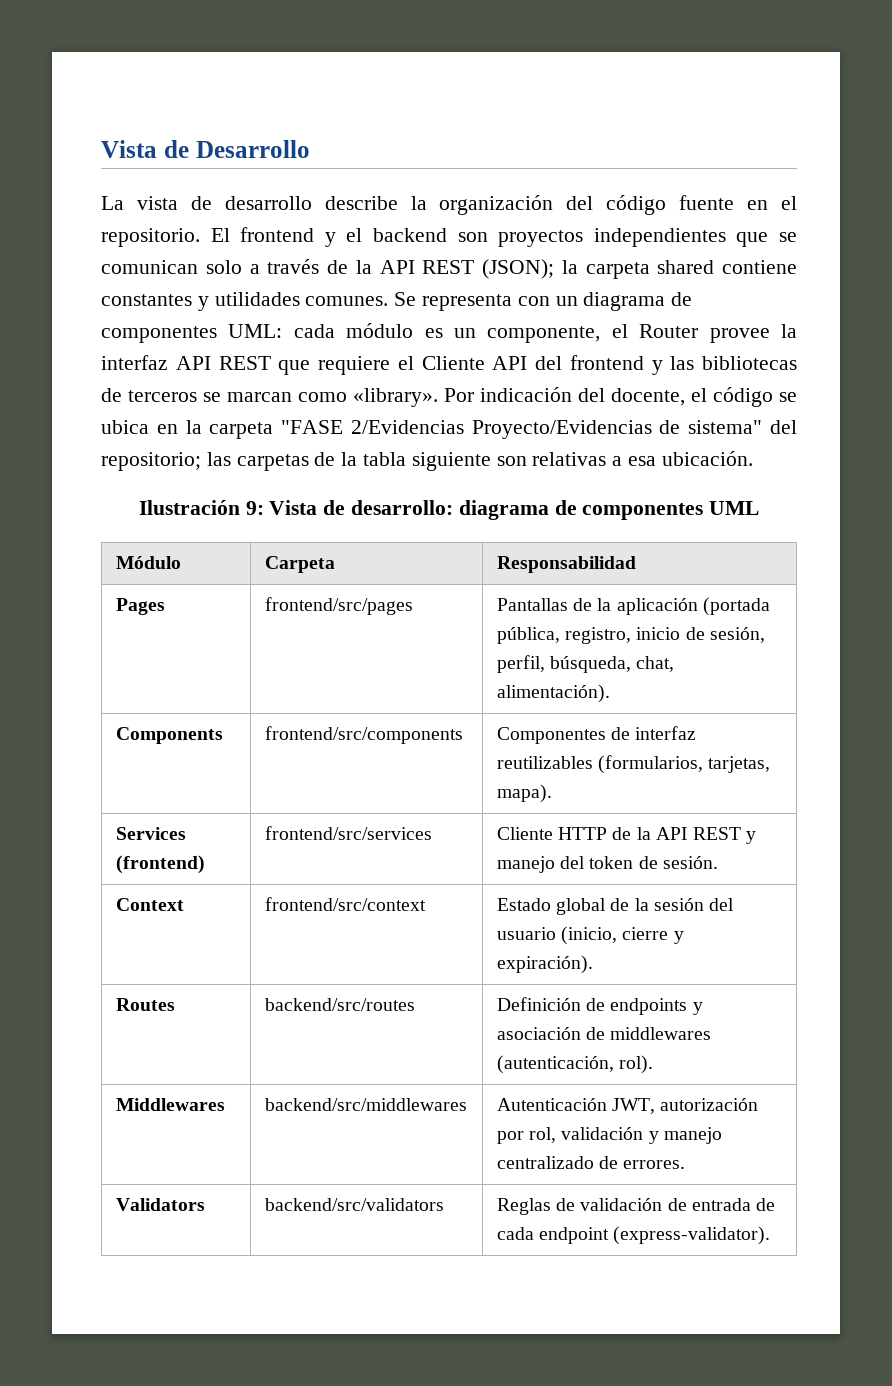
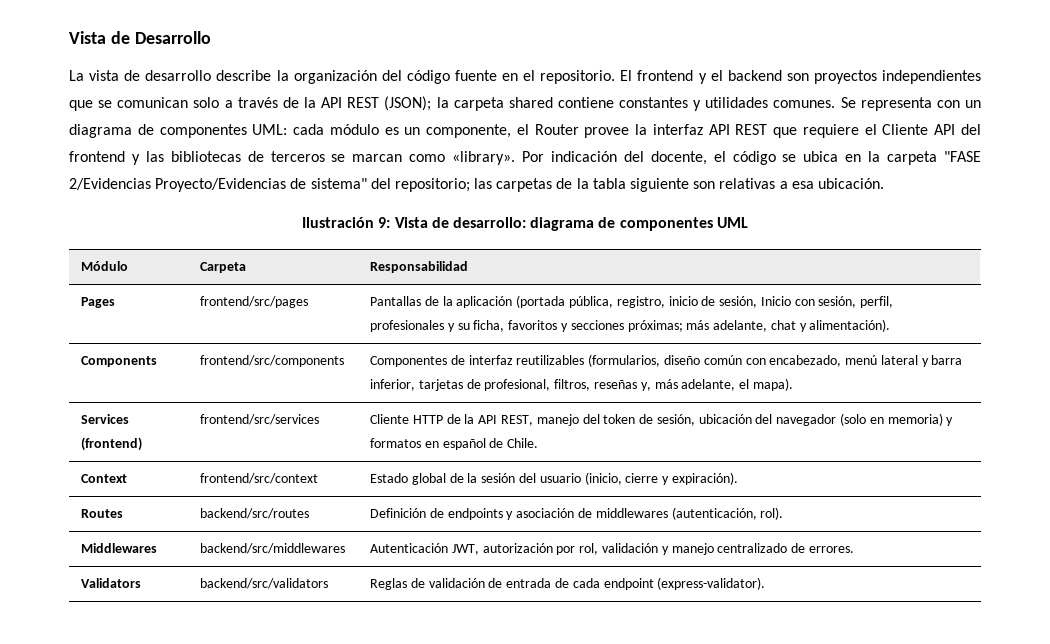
[496,655,675,673] perfil, búsqueda, chat, -> [760,296,894,308] [370,320,807,332] Inicio con sesión, perfil, profesionales y su ficha, favoritos y secciones próximas; más adelante, chat y
[708,756,771,773] tarjetas, -> [663,355,963,367] [370,379,750,391] diseño común con encabezado, menú lateral y barra inferior, tarjetas de profesional, filtros, reseñas y, más adelante, el
[693,827,757,844] REST y -> [500,415,533,426] REST,
[662,856,718,869] sesión. -> [656,413,954,426] [370,438,539,450] sesión, ubicación del navegador (solo en memoria) y formatos en español de Chile.

